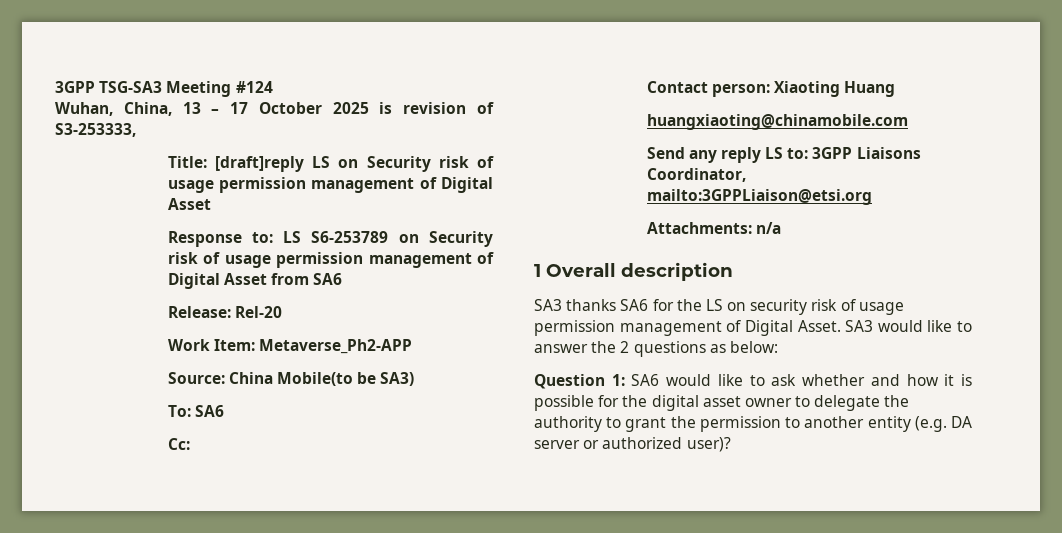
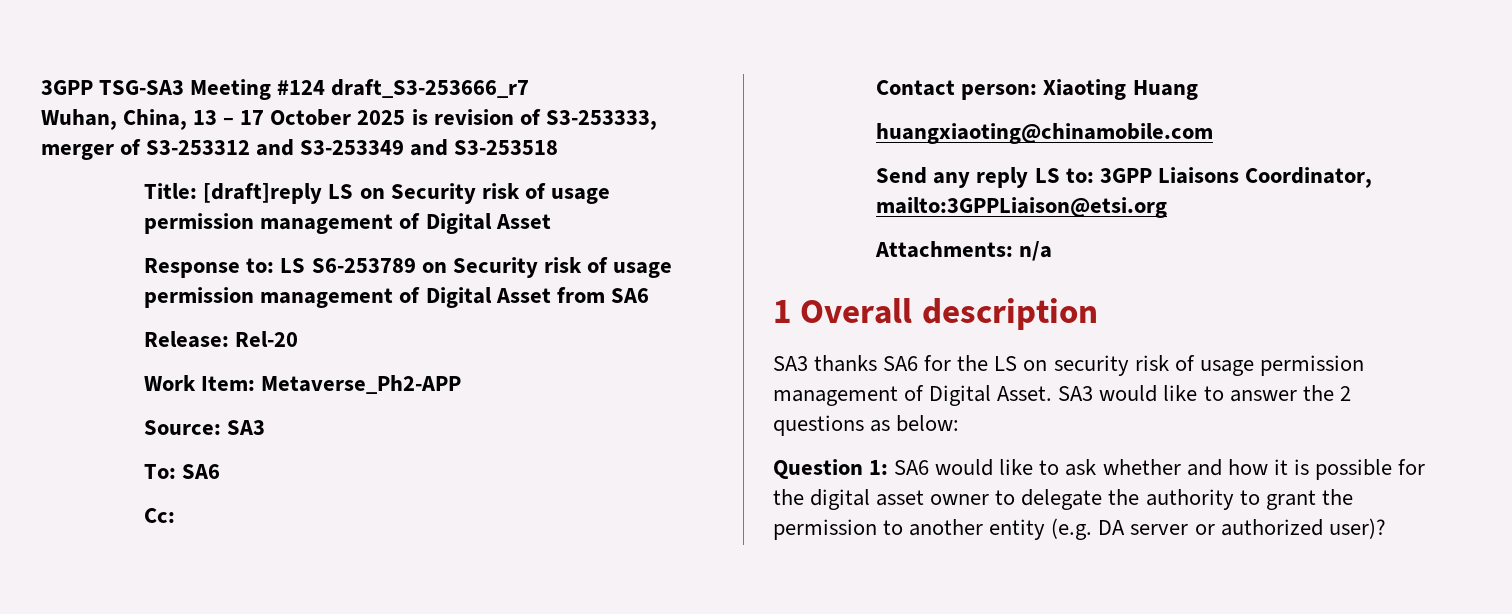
(273, 87) none -> [331,79,530,98] draft_S3-253666_r7
(136, 130) none -> [41,139,559,160] merger of S3-253312 and S3-253349 and S3-253518
[228,372,415,386] China Mobile(to be SA3) -> [227,420,266,435] SA3

